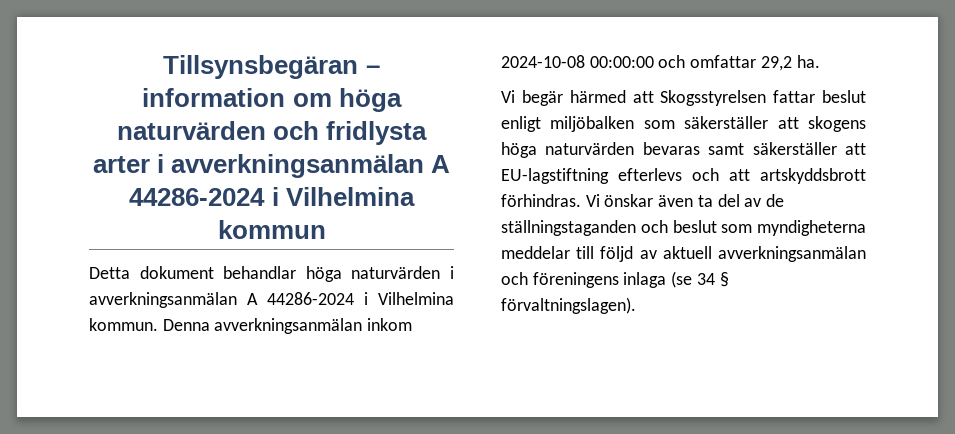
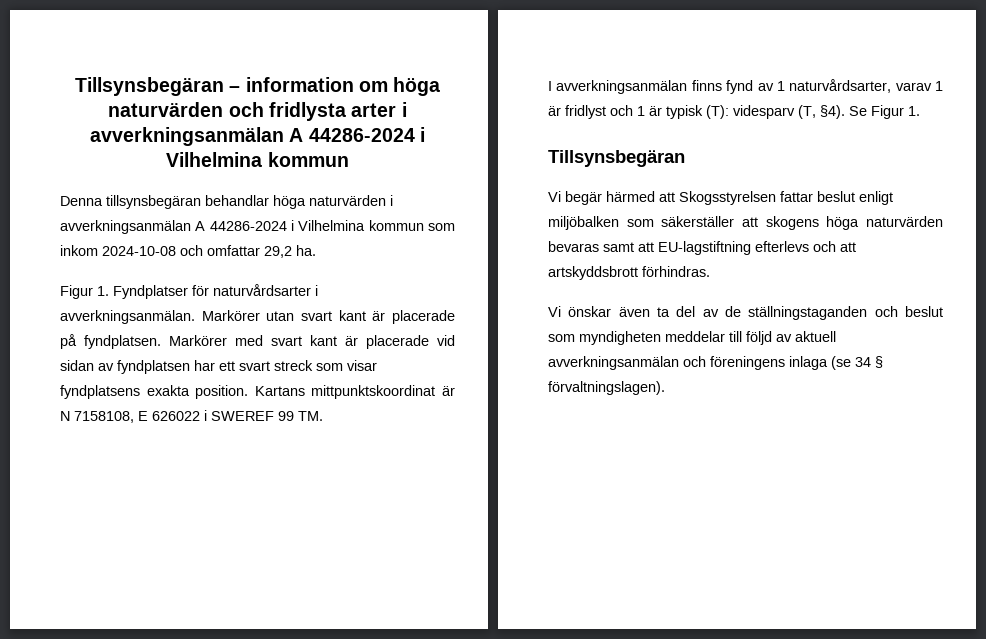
[89,266,214,279] Detta dokument -> [60,195,201,209] Denna tillsynsbegäran
[89,318,363,334] kommun. Denna avverkningsanmälan -> [368,220,455,231] kommun som
[589,56,654,68] 00:00:00 -> (176, 251) none
(820, 61) none -> [60,284,318,299] [60,310,456,324] [60,334,455,349] [60,360,377,374] [60,385,455,399] [60,410,323,423] [548,79,943,94] [548,105,920,119] [548,150,685,167] // Figur 1. Fyndplatser för naturvårdsarter i avverkningsanmälan. Markörer utan svart kant är placerade på fyndplatsen. Markörer med svart kant är placerade vid sidan av fyndplatsen har ett svart streck som visar fyndplatsens exakta position. Kartans mittpunktskoordinat är N 7158108, E 626022 i SWEREF 99 TM. // I avverkningsanmälan finns fynd av 1 naturvårdsarter, varav 1 är fridlyst och 1 är typisk (T): videsparv (T, §4). Se Figur 1. // Tillsynsbegäran
[752,142,837,155] säkerställer -> (634, 247) none
(581, 200) none -> (710, 271) //
[757,220,866,236] myndigheterna -> [579,331,661,345] myndigheten

